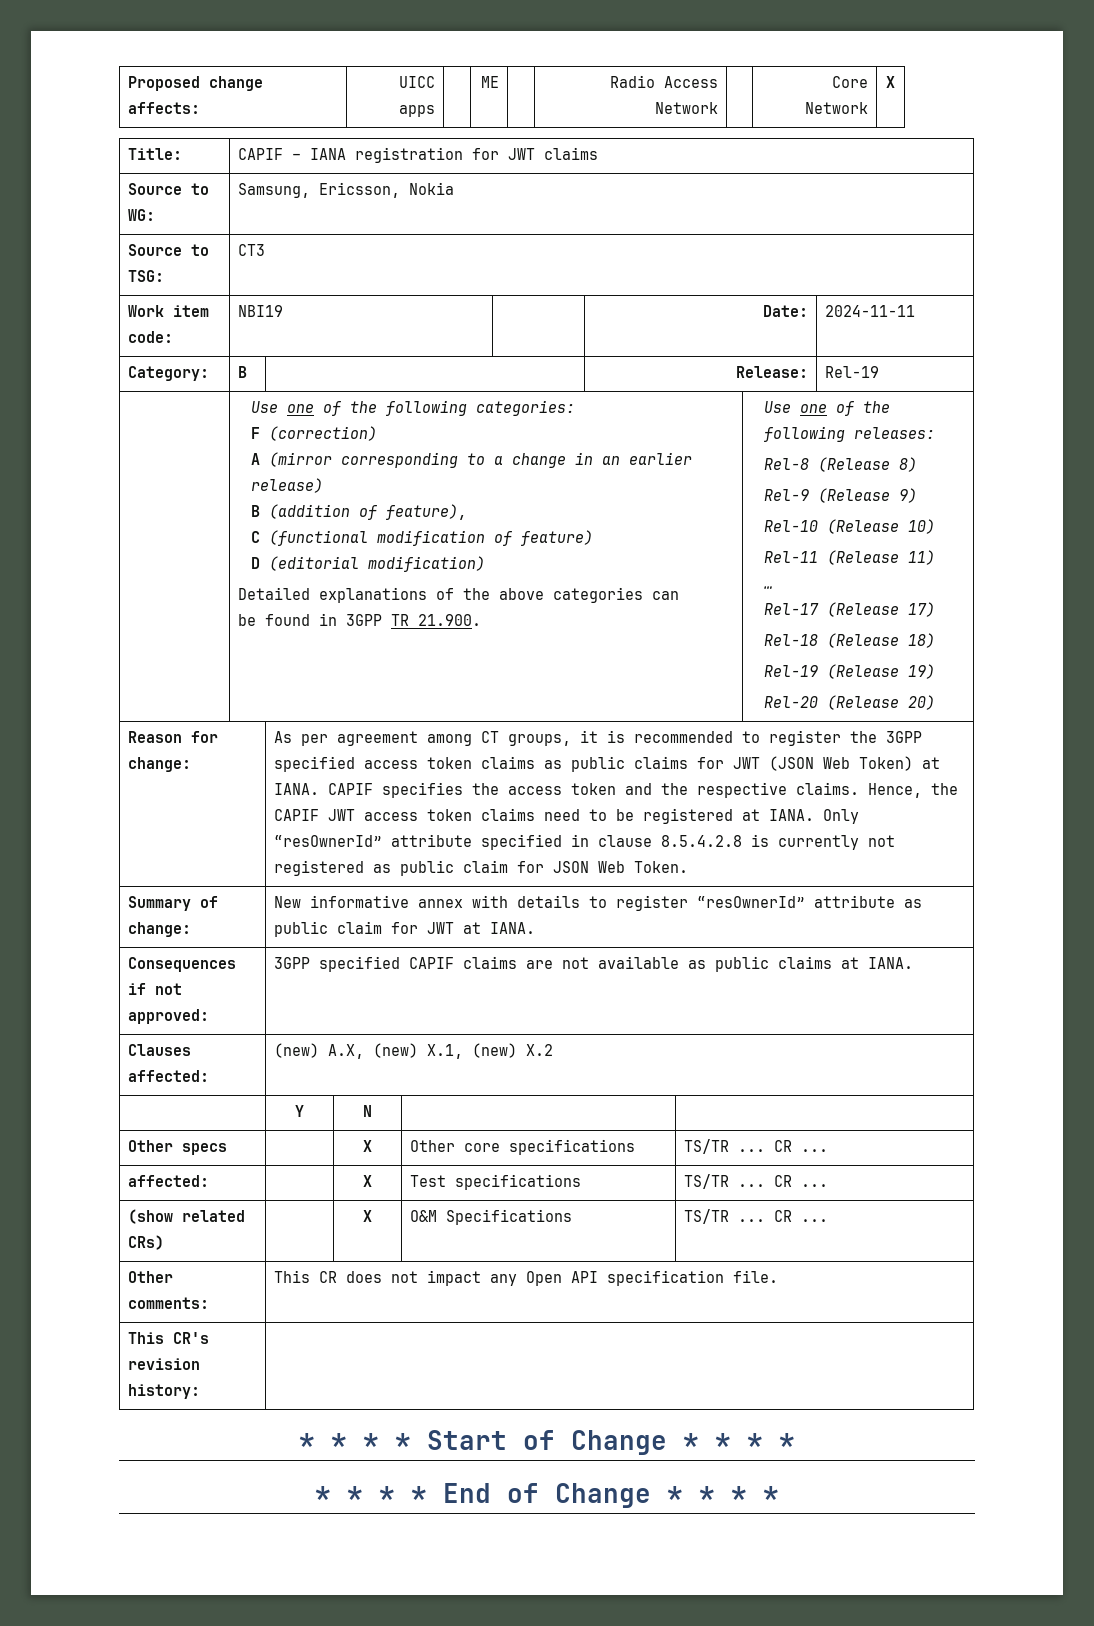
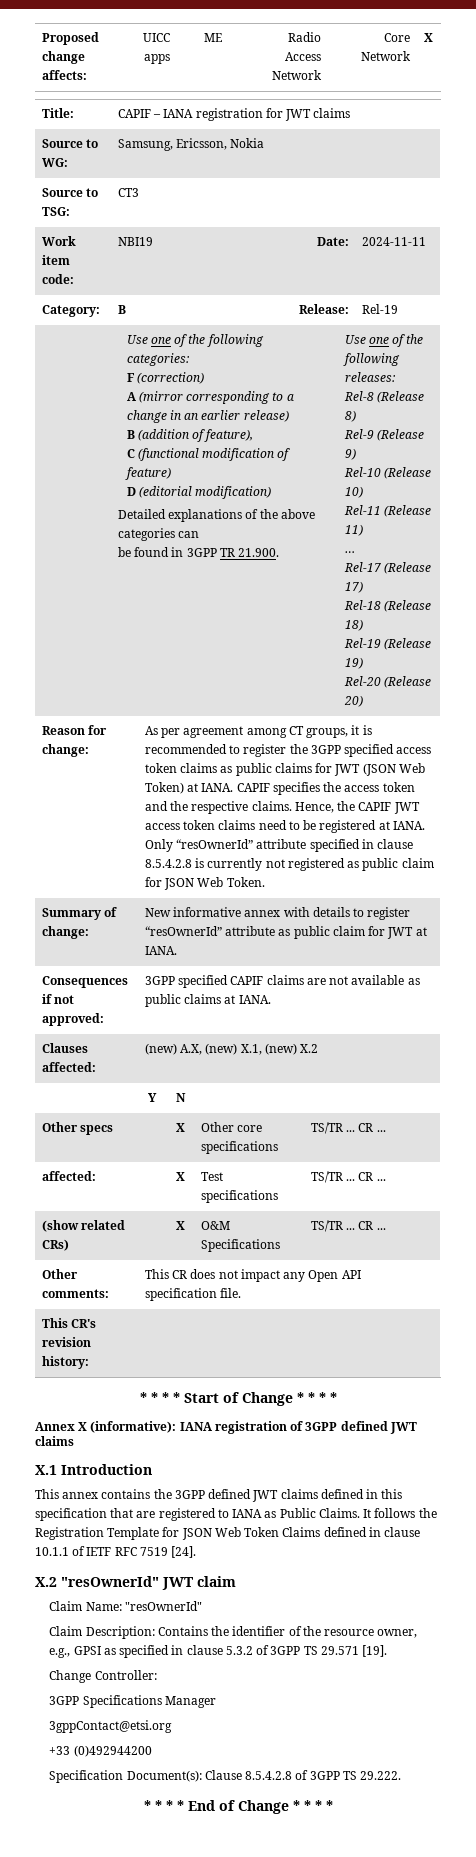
(795, 1441) none -> [35,1421,417,1434] [35,1436,74,1446] [35,1464,152,1475] [35,1489,403,1502] [35,1508,437,1521] [35,1527,421,1540] [35,1546,197,1558] [35,1576,236,1590] [49,1601,202,1611] [49,1626,418,1639] [49,1645,388,1658] [49,1670,157,1683] [49,1695,216,1708] [49,1720,173,1733] [49,1745,152,1757] [49,1770,402,1783] // Annex X (informative): IANA registration of 3GPP defined JWT claims // X.1 Introduction // This annex contains the 3GPP defined JWT claims defined in this specification that are registered to IANA as Public Claims. It follows the Registration Template for JSON Web Token Claims defined in clause 10.1.1 of IETF RFC 7519 [24]. // X.2 "resOwnerId" JWT claim // Claim Name: "resOwnerId" // Claim Description: Contains the identifier of the resource owner, e.g., GPSI as specified in clause 5.3.2 of 3GPP TS 29.571 [19]. // Change Controller: // 3GPP Specifications Manager // 3gppContact@etsi.org // +33 (0)492944200 // Specification Document(s): Clause 8.5.4.2.8 of 3GPP TS 29.222.

